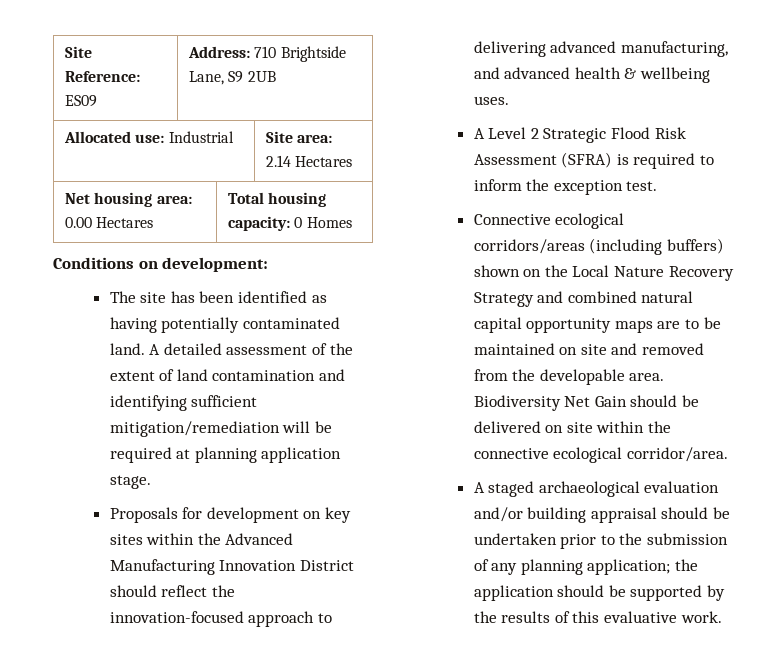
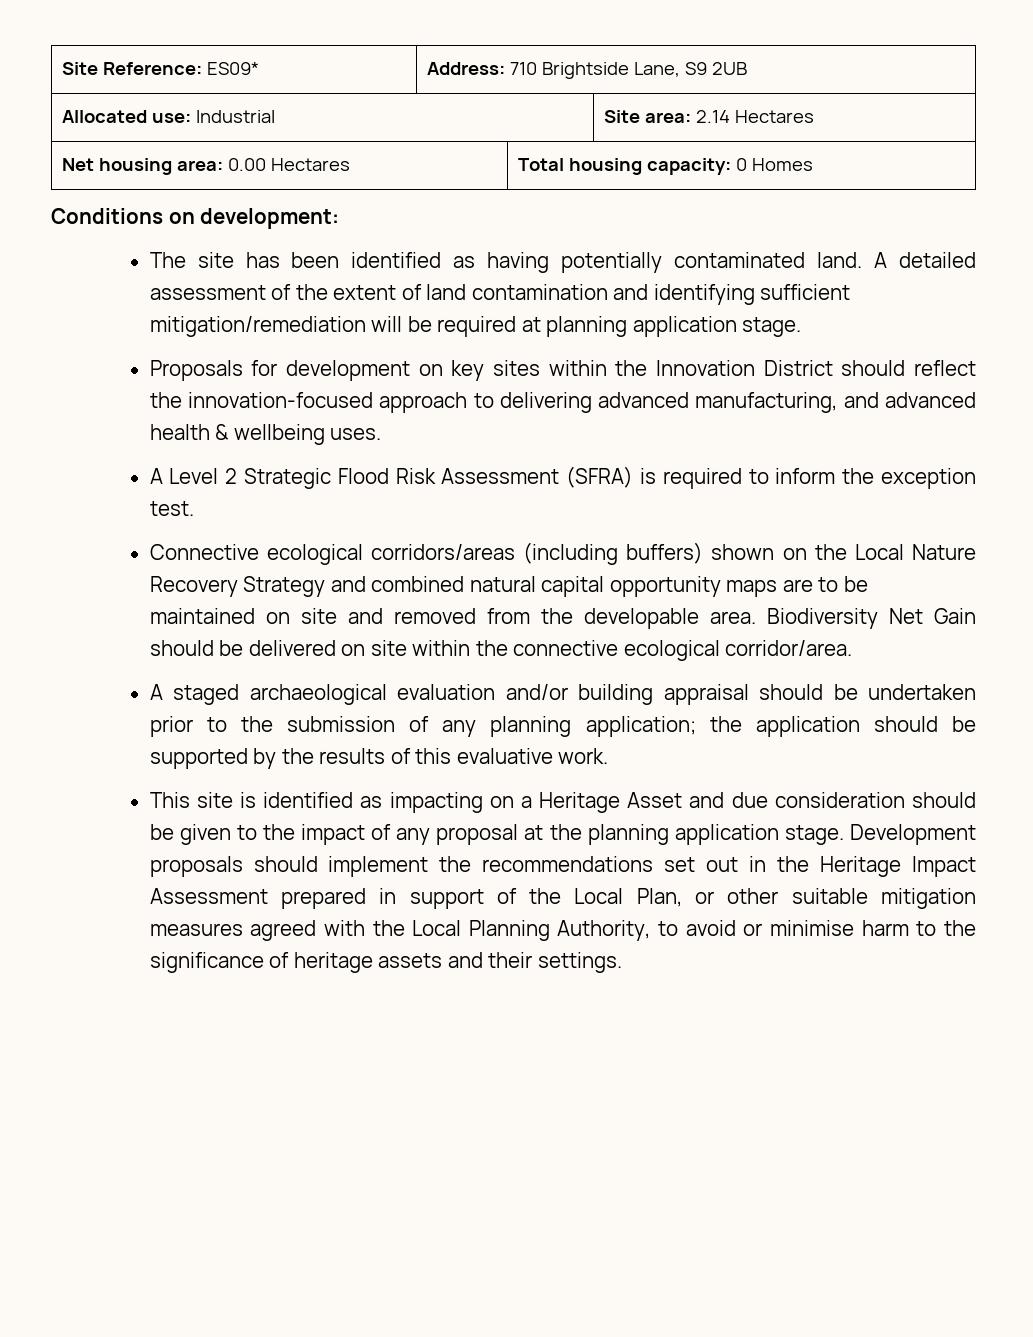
[65,95,98,107] ES09 -> [207,62,260,75] ES09*
[225,533,294,545] [109,559,215,575] Advanced Manufacturing -> (648, 368) none
(722, 617) none -> [149,792,977,813] [149,824,977,845] [149,856,976,877] [149,888,976,909] [149,920,977,941] [149,952,622,973] // This site is identified as impacting on a Heritage Asset and due consideration should be given to the impact of any proposal at the planning application stage. Development proposals should implement the recommendations set out in the Heritage Impact Assessment prepared in support of the Local Plan, or other suitable mitigation measures agreed with the Local Planning Authority, to avoid or minimise harm to the significance of heritage assets and their settings.

